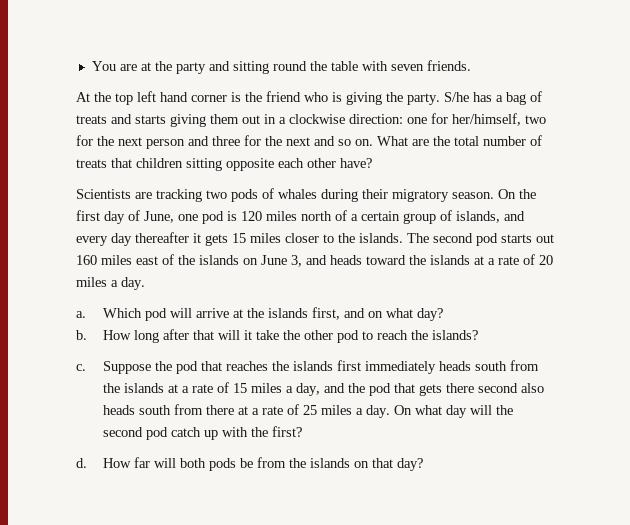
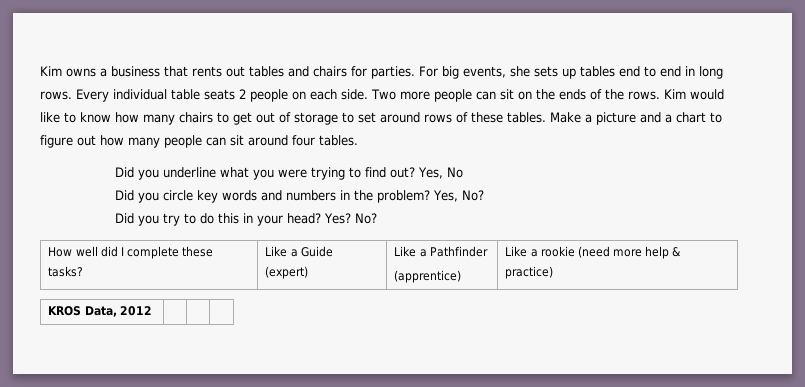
[91,60,471,74] [76,91,542,105] [76,113,546,127] [76,135,542,149] [76,158,372,171] [76,188,536,202] [76,210,525,224] [76,232,554,246] [76,254,553,267] [76,277,145,290] [76,307,443,321] [76,329,478,343] [76,360,539,374] [102,382,544,396] [102,404,513,418] [102,426,302,440] [76,457,423,471] You are at the party and sitting round the table with seven friends. // At the top left hand corner is the friend who is giving the party. S/he has a bag of treats and starts giving them out in a clockwise direction: one for her/himself, two for the next person and three for the next and so on. What are the total number of treats that children sitting opposite each other have? // Scientists are tracking two pods of whales during their migratory season. On the first day of June, one pod is 120 miles north of a certain group of islands, and every day thereafter it gets 15 miles closer to the islands. The second pod starts out 160 miles east of the islands on June 3, and heads toward the islands at a rate of 20 miles a day. // a. Which pod will arrive at the islands first, and on what day? // b. How long after that will it take the other pod to reach the islands? // c. Suppose the pod that reaches the islands first immediately heads south from the islands at a rate of 15 miles a day, and the pod that gets there second also heads south from there at a rate of 25 miles a day. On what day will the second pod catch up with the first? // d. How far will both pods be from the islands on that day? -> [40,66,723,79] [40,89,724,102] [40,112,722,125] [40,135,358,148] [114,167,463,180] [114,190,484,203] [114,213,377,226] [48,246,214,259] [48,266,84,277] [265,246,333,257] [265,266,309,279] [394,246,488,257] [394,270,462,283] [505,246,682,259] [505,266,554,279] [48,306,152,317] Kim owns a business that rents out tables and chairs for parties. For big events, she sets up tables end to end in long rows. Every individual table seats 2 people on each side. Two more people can sit on the ends of the rows. Kim would like to know how many chairs to get out of storage to set around rows of these tables. Make a picture and a chart to figure out how many people can sit around four tables. // Did you underline what you were trying to find out? Yes, No // Did you circle key words and numbers in the problem? Yes, No? // Did you try to do this in your head? Yes? No? // How well did I complete these tasks? | Like a Guide (expert) | Like a Pathfinder // (apprentice) | Like a rookie (need more help & practice) // KROS Data, 2012 | | |

